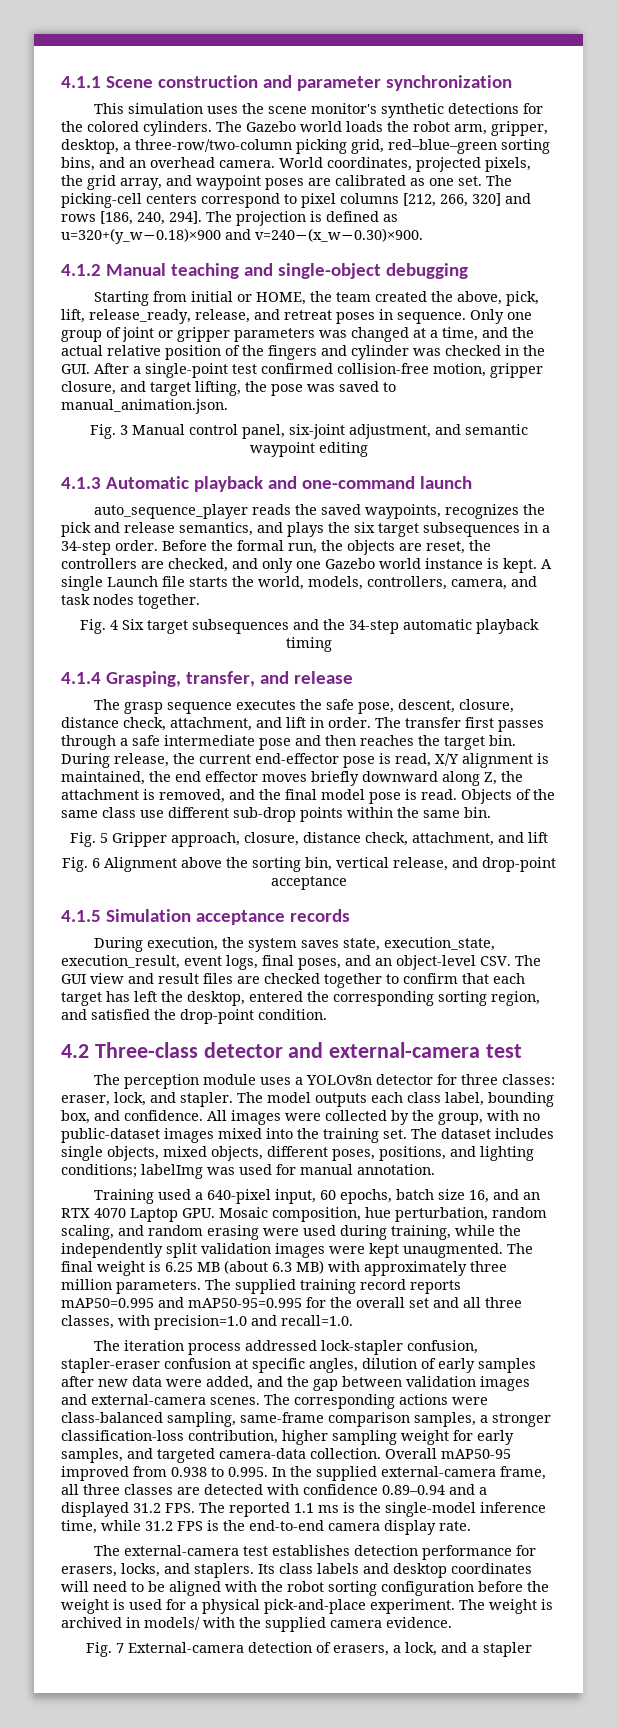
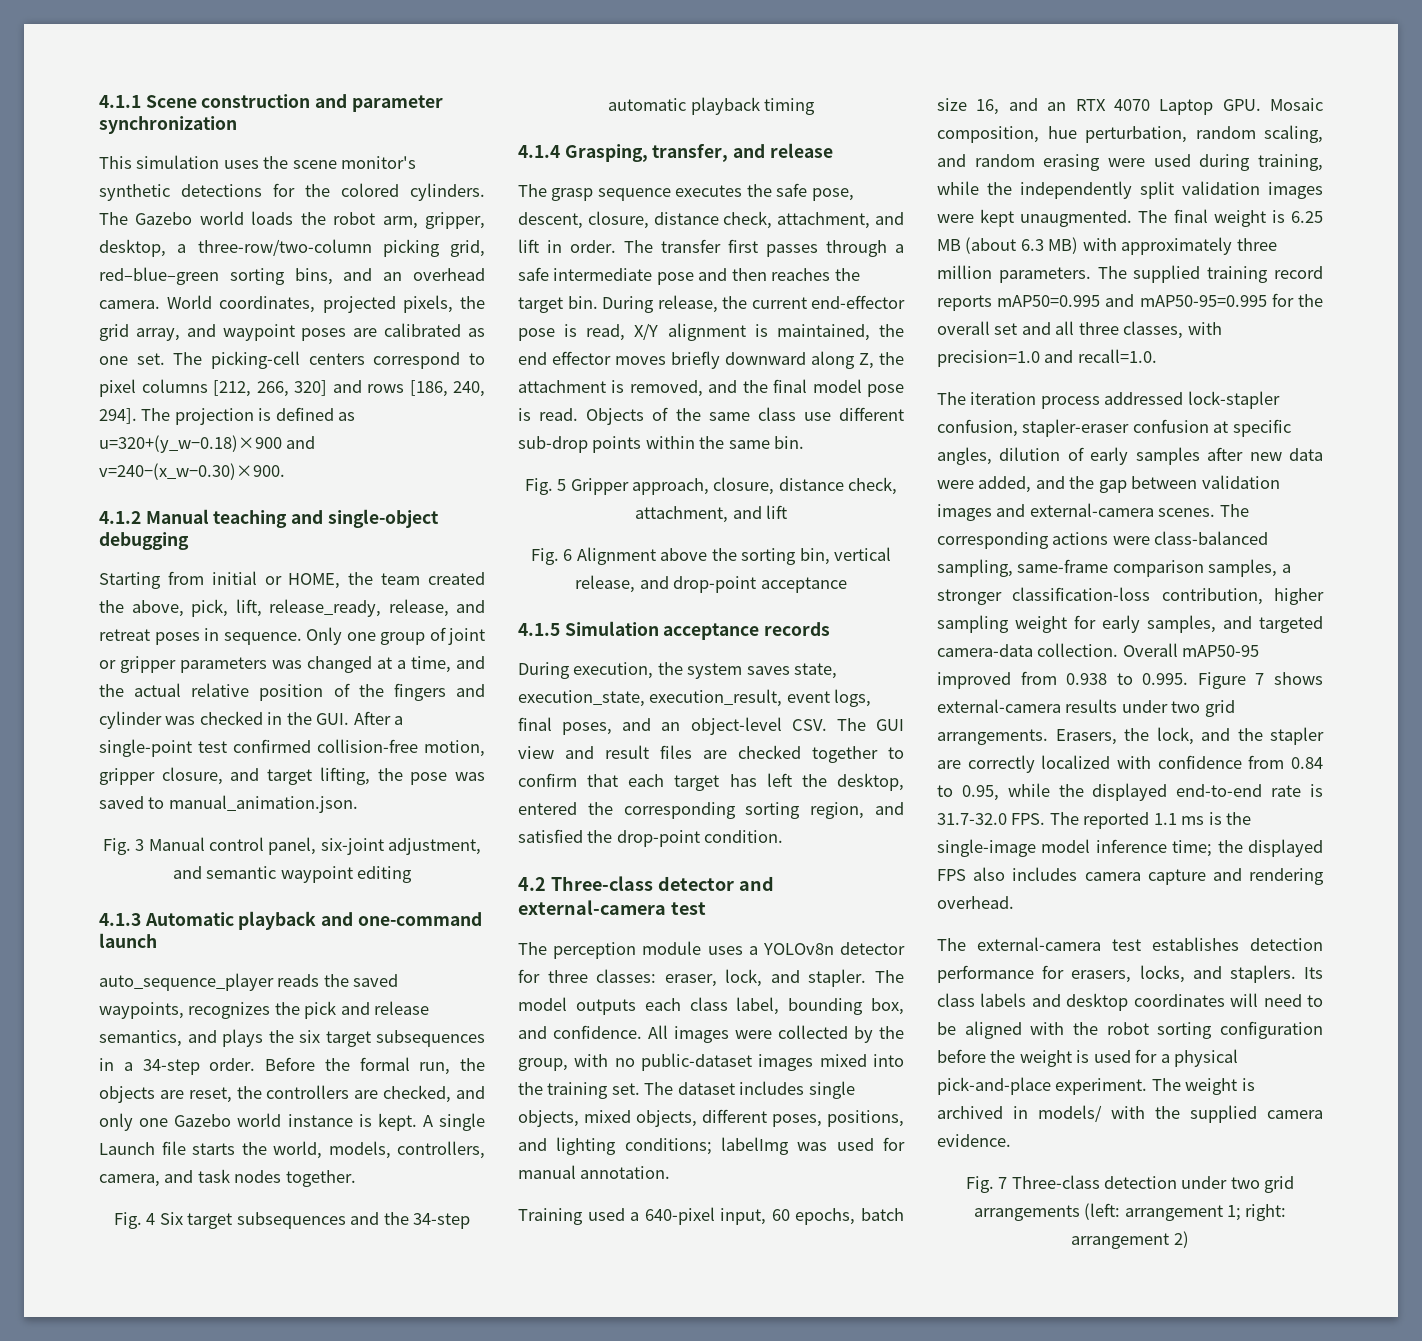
[272,1466,546,1481] [61,1484,487,1495] [61,1502,161,1517] In the supplied external-camera frame, all three classes are detected with confidence 0.89–0.94 and a displayed 31.2 -> [1197,672,1323,689] [937,699,1235,717] [937,727,1324,745] [937,755,1323,773] [937,783,1323,801] [937,813,1007,825] Figure 7 shows external-camera results under two grid arrangements. Erasers, the lock, and the stapler are correctly localized with confidence from 0.84 to 0.95, while the displayed end-to-end rate is 31.7-32.0
[385,1502,546,1517] [61,1520,471,1535] single-model inference time, while 31.2 FPS is the end-to-end camera display rate. -> [937,839,1323,857] [937,867,1324,885] [937,896,1014,909] single-image model inference time; the displayed FPS also includes camera capture and rendering overhead.
[127,1642,532,1657] External-camera detection of erasers, a lock, and a stapler -> [1011,1175,1295,1193] [973,1203,1287,1221] [1071,1231,1189,1249] Three-class detection under two grid arrangements (left: arrangement 1; right: arrangement 2)

